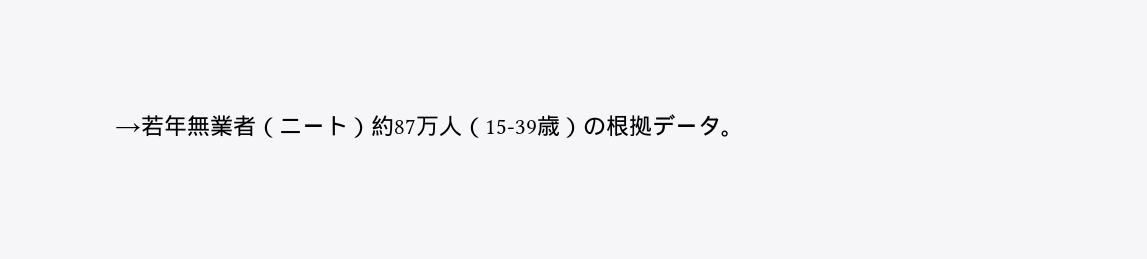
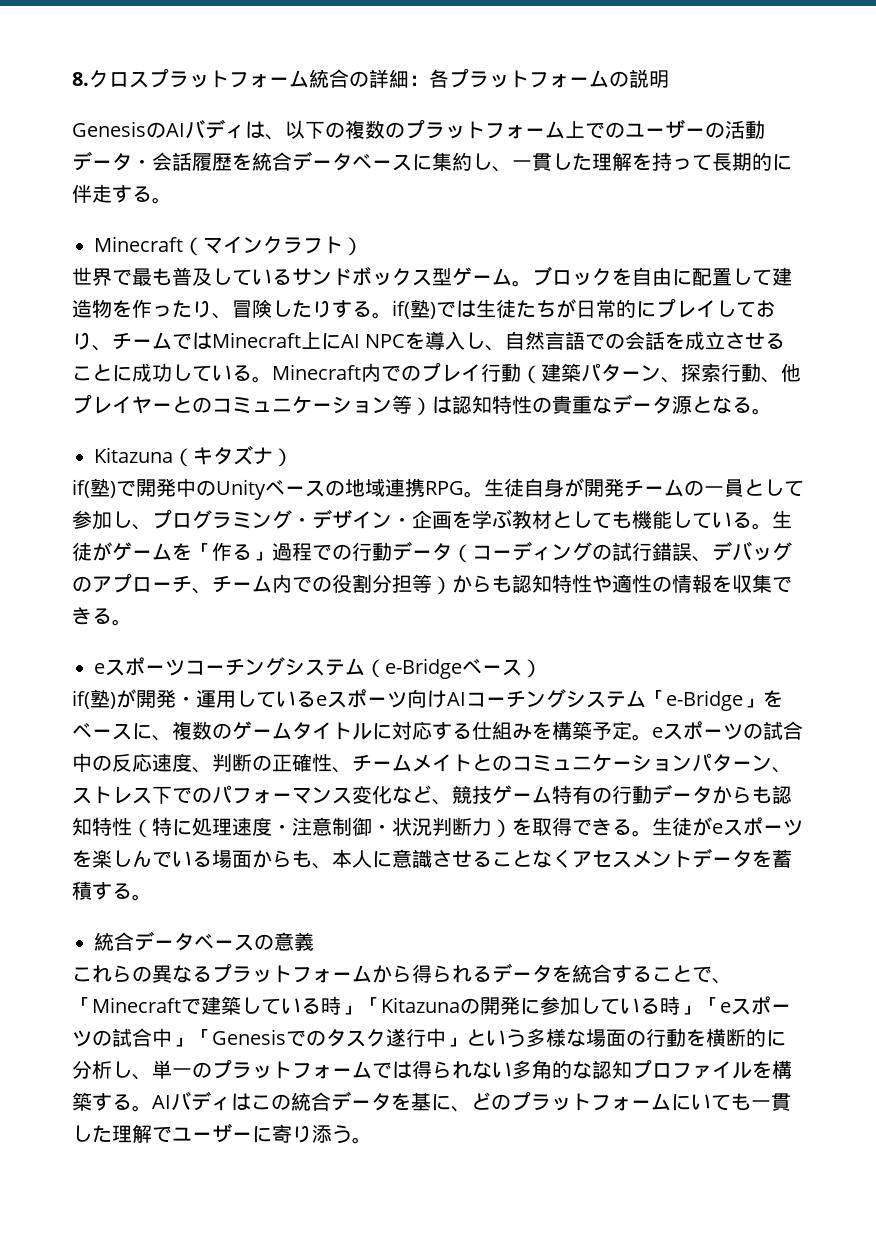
[115,114,721,138] →若年無業者（ニート）約87万人（15-39歳）の根拠データ -> [72,68,669,88] [72,119,765,140] [72,151,792,172] [72,184,172,204] [94,236,363,256] [72,266,792,287] [72,298,776,319] [72,331,786,351] [72,362,801,384] [72,394,772,416] [94,445,293,467] [72,478,804,500] [72,509,792,530] [72,541,792,563] [72,573,792,595] [72,607,132,626] [94,657,542,679] [72,689,783,711] [72,721,803,741] [72,753,792,773] [72,784,792,805] [72,817,803,838] [72,848,792,869] [72,881,152,901] [94,931,314,951] [72,963,732,984] [72,996,791,1016] [72,1028,786,1048] [72,1059,792,1080] [72,1091,791,1112] [72,1123,352,1144] 8.クロスプラットフォーム統合の詳細：各プラットフォームの説明 // GenesisのAIバディは、以下の複数のプラットフォーム上でのユーザーの活動データ・会話履歴を統合データベースに集約し、一貫した理解を持って長期的に伴走する。 // Minecraft（マインクラフト） // 世界で最も普及しているサンドボックス型ゲーム。ブロックを自由に配置して建造物を作ったり、冒険したりする。if(塾)では生徒たちが日常的にプレイしており、チームではMinecraft上にAI NPCを導入し、自然言語での会話を成立させることに成功している。Minecraft内でのプレイ行動（建築パターン、探索行動、他プレイヤーとのコミュニケーション等）は認知特性の貴重なデータ源となる。 // Kitazuna（キタズナ） // if(塾)で開発中のUnityベースの地域連携RPG。生徒自身が開発チームの一員として参加し、プログラミング・デザイン・企画を学ぶ教材としても機能している。生徒がゲームを「作る」過程での行動データ（コーディングの試行錯誤、デバッグのアプローチ、チーム内での役割分担等）からも認知特性や適性の情報を収集できる。 // eスポーツコーチングシステム（e-Bridgeベース） // if(塾)が開発・運用しているeスポーツ向けAIコーチングシステム「e-Bridge」をベースに、複数のゲームタイトルに対応する仕組みを構築予定。eスポーツの試合中の反応速度、判断の正確性、チームメイトとのコミュニケーションパターン、ストレス下でのパフォーマンス変化など、競技ゲーム特有の行動データからも認知特性（特に処理速度・注意制御・状況判断力）を取得できる。生徒がeスポーツを楽しんでいる場面からも、本人に意識させることなくアセスメントデータを蓄積する。 // 統合データベースの意義 // これらの異なるプラットフォームから得られるデータを統合することで、「Minecraftで建築している時」「Kitazunaの開発に参加している時」「eスポーツの試合中」「Genesisでのタスク遂行中」という多様な場面の行動を横断的に分析し、単一のプラットフォームでは得られない多角的な認知プロファイルを構築する。AIバディはこの統合データを基に、どのプラットフォームにいても一貫した理解でユーザーに寄り添う

